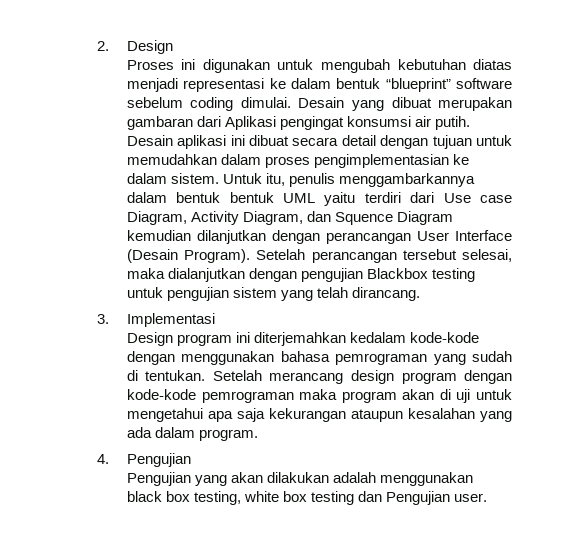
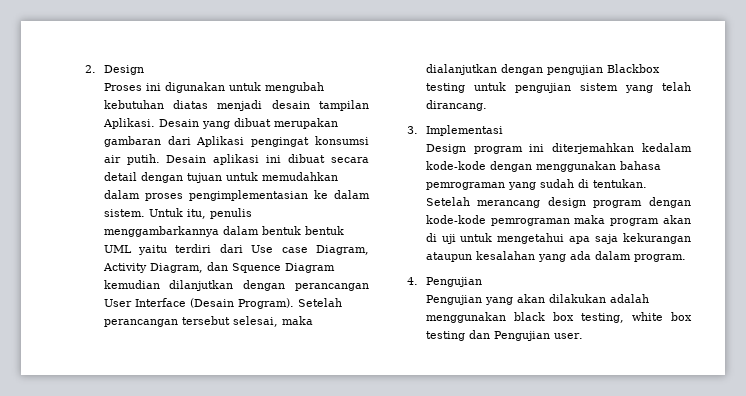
[183,78,512,92] [126,97,291,111] representasi ke dalam bentuk “blueprint” software sebelum coding dimulai. -> [271,100,369,111] [102,118,155,129] desain tampilan Aplikasi.

